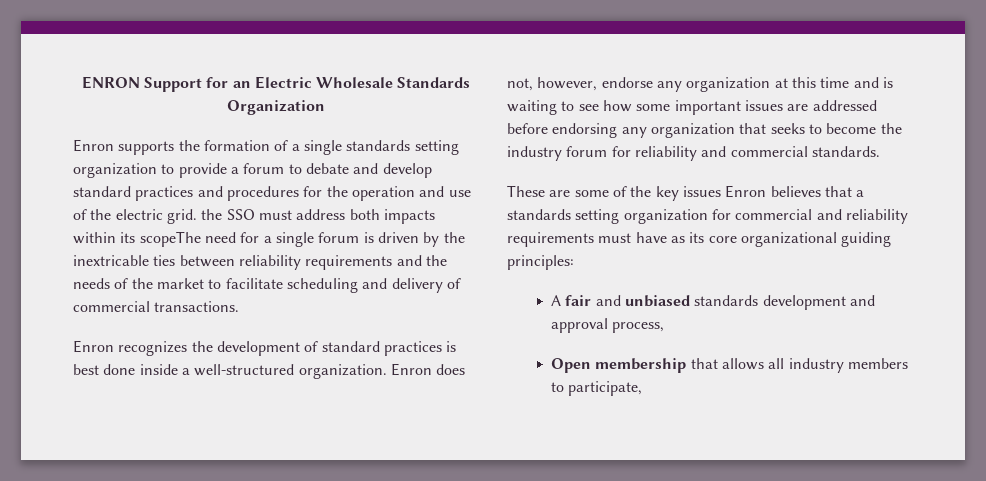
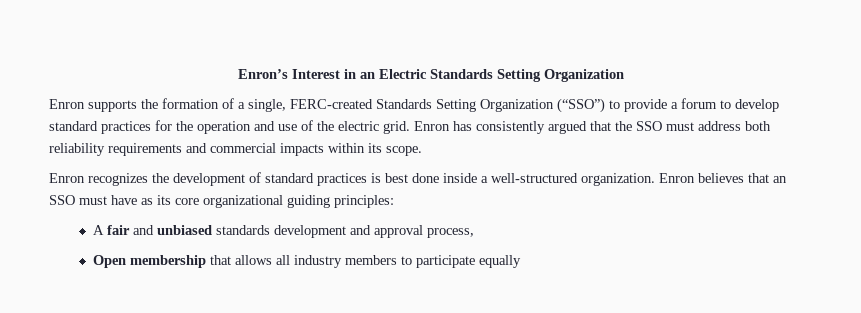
[81,76,471,92] ENRON Support for an Electric Wholesale Standards -> [237,69,541,82] Enron’s Interest in an Electric Standards Setting
[303,140,459,155] [73,163,157,178] single standards setting organization -> [248,98,605,113] single, FERC-created Standards Setting Organization (“SSO”)
[305,163,379,174] debate and -> (731, 104) none
[197,186,299,201] and procedures -> (151, 127) none
(197, 216) none -> [414,121,611,134] Enron has consistently argued that
[383,209,435,224] [73,231,465,247] [73,255,447,270] [73,278,461,293] [73,301,240,312] impacts within its scopeThe need for a single forum is driven by the inextricable ties between reliability requirements and the needs of the market to facilitate scheduling and delivery of commercial transactions. -> [49,143,422,156] reliability requirements and commercial impacts within its scope.
[436,364,466,375] [507,77,893,92] [507,100,877,115] [507,123,902,138] [507,146,880,161] [507,185,865,201] [507,209,908,224] [507,232,594,247] does not, however, endorse any organization at this time and is waiting to see how some important issues are addressed before endorsing any organization that seeks to become the industry forum for reliability and commercial standards. // These are some of the key issues Enron believes that a standards setting organization for commercial and reliability requirements -> [698,173,787,183] [49,195,75,205] believes that an SSO
[568,381,643,396] participate, -> [416,255,522,268] participate equally

